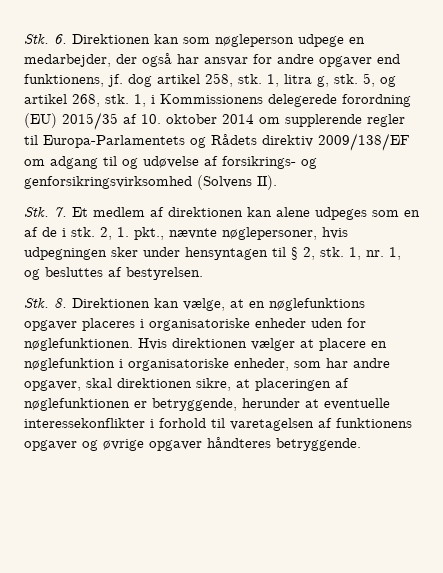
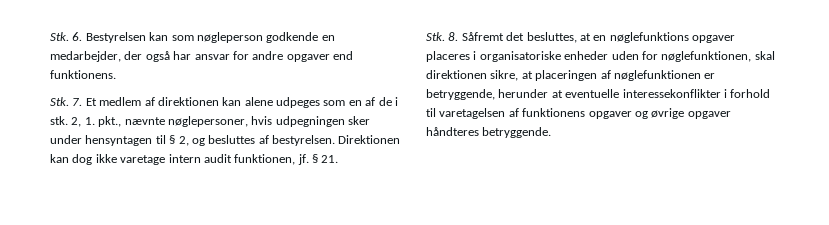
[72,34,150,44] Direktionen -> [85,32,146,43] Bestyrelsen
[298,34,344,47] udpege -> [266,32,319,43] godkende
[24,73,396,87] [24,94,411,107] [24,112,405,130] [24,133,410,151] [24,156,317,169] [24,175,277,190] funktionens, jf. dog artikel 258, stk. 1, litra g, stk. 5, og artikel 268, stk. 1, i Kommissionens delegerede forordning (EU) 2015/35 af 10. oktober 2014 om supplerende regler til Europa-Parlamentets og Rådets direktiv 2009/138/EF om adgang til og udøvelse af forsikrings- og genforsikringsvirksomhed (Solvens II). -> [50,70,116,79] funktionens.
[320,247,401,260] stk. 1, nr. 1, -> (189, 141) none
(203, 273) none -> [338,135,401,144] [50,154,339,165] Direktionen kan dog ikke varetage intern audit funktionen, jf. § 21.
[72,298,225,311] Direktionen kan vælge, -> [461,32,577,43] Såfremt det besluttes,
[24,338,387,351] [24,358,390,371] [24,380,81,391] nøglefunktionen. Hvis direktionen vælger at placere en nøglefunktion i organisatoriske enheder, som har andre opgaver, -> [661,51,752,62] nøglefunktionen,

